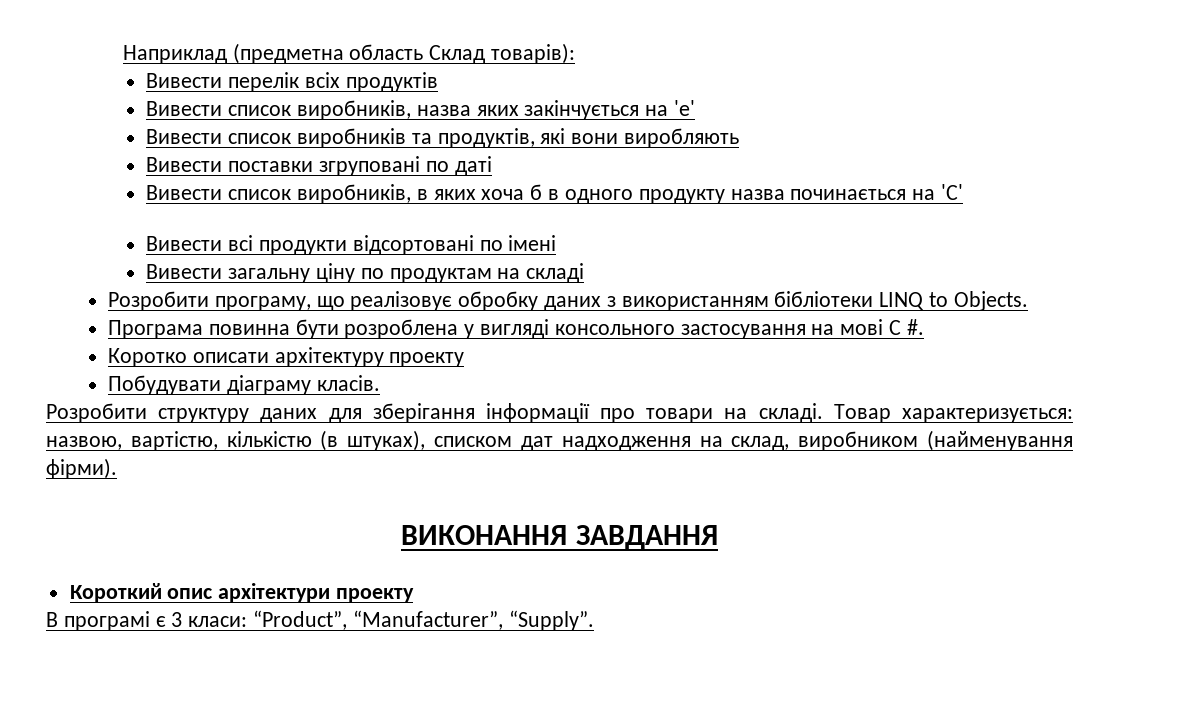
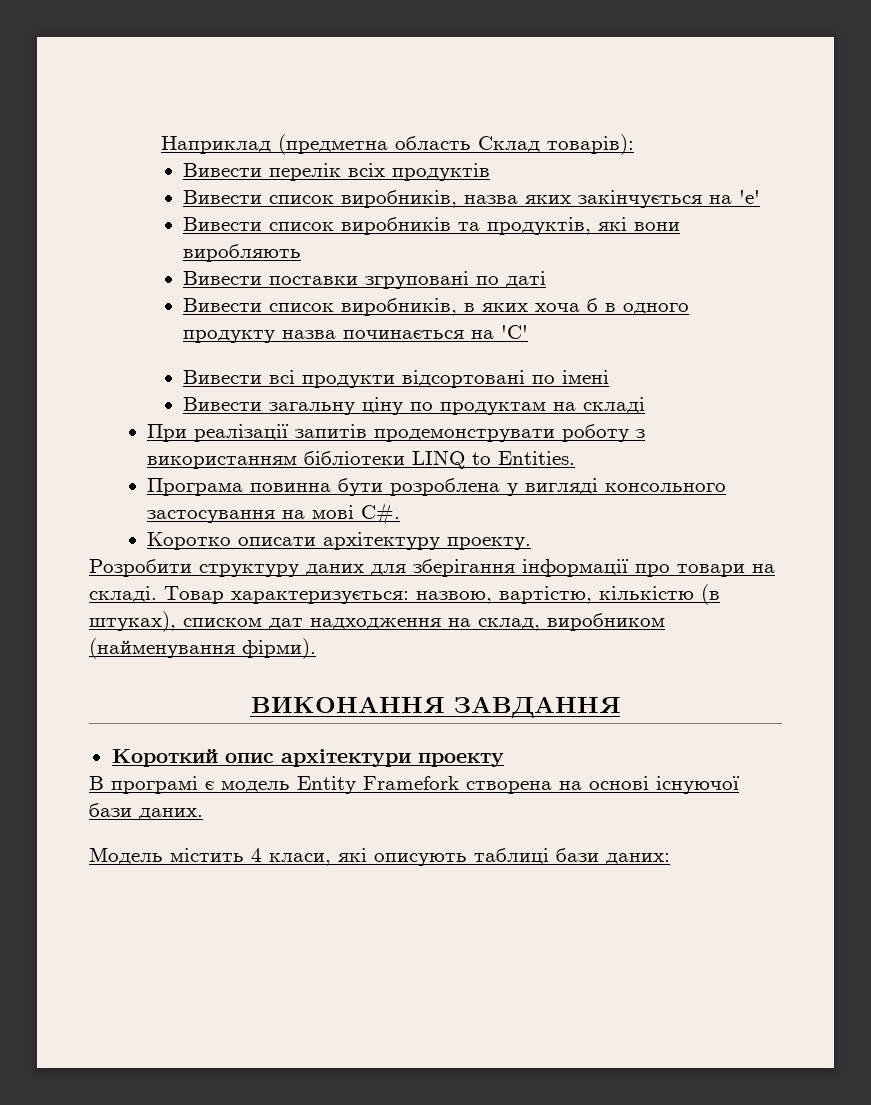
[108,291,602,311] Розробити програму, що реалізовує обробку даних -> [147,424,630,442] При реалізації запитів продемонструвати роботу
[953,291,1028,311] Objects. -> [498,451,576,465] Entities.
[889,319,924,335] C #. -> [361,502,401,525] C#.
[389,352,465,367] [108,375,380,395] проекту // Побудувати діаграму класів. -> [447,537,532,550] проекту.
[171,610,594,631] 3 класи: “Product”, “Manufacturer”, “Supply”. -> [221,776,740,794] [89,803,203,820] [89,847,670,866] модель Entity Framefork створена на основі існуючої бази даних. // Модель містить 4 класи, які описують таблиці бази даних:

